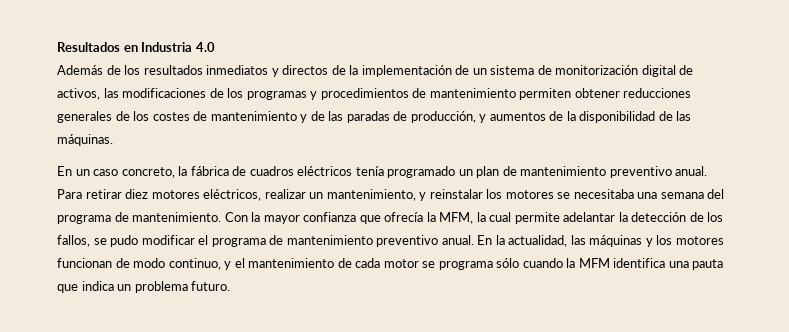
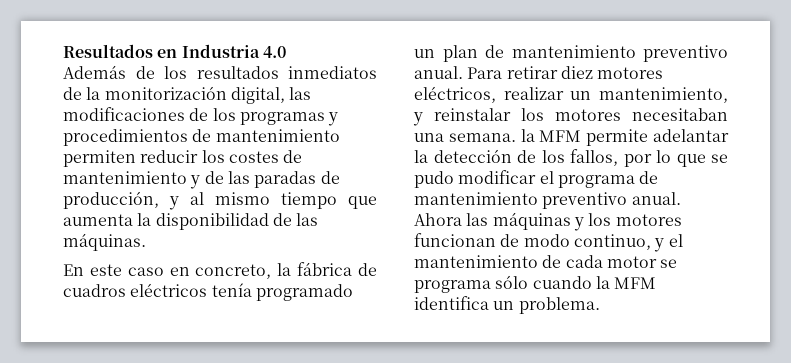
[271,65,694,77] [57,88,100,100] y directos de la implementación de un sistema de monitorización digital de activos, -> [63,86,285,104] de la monitorización digital,
[574,88,692,98] [57,111,130,123] obtener reducciones generales de -> [140,150,199,163] reducir
[489,111,564,121] aumentos de -> [190,192,377,209] [63,214,133,226] al mismo tiempo que aumenta
[75,169,119,176] un caso -> [89,264,190,276] este caso en
[557,189,725,199] [57,212,512,224] se necesitaba una semana del programa de mantenimiento. Con la mayor confianza que ofrecía la MFM, la cual -> [632,108,728,121] [414,129,582,142] necesitaban una semana. la MFM
(90, 241) none -> [623,150,706,167] por lo que
[477,235,568,247] En la actualidad, -> [414,213,462,226] Ahora
[668,259,724,270] [57,281,231,293] una pauta que indica un problema futuro. -> [493,297,600,314] un problema.

